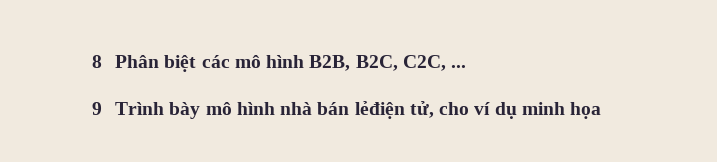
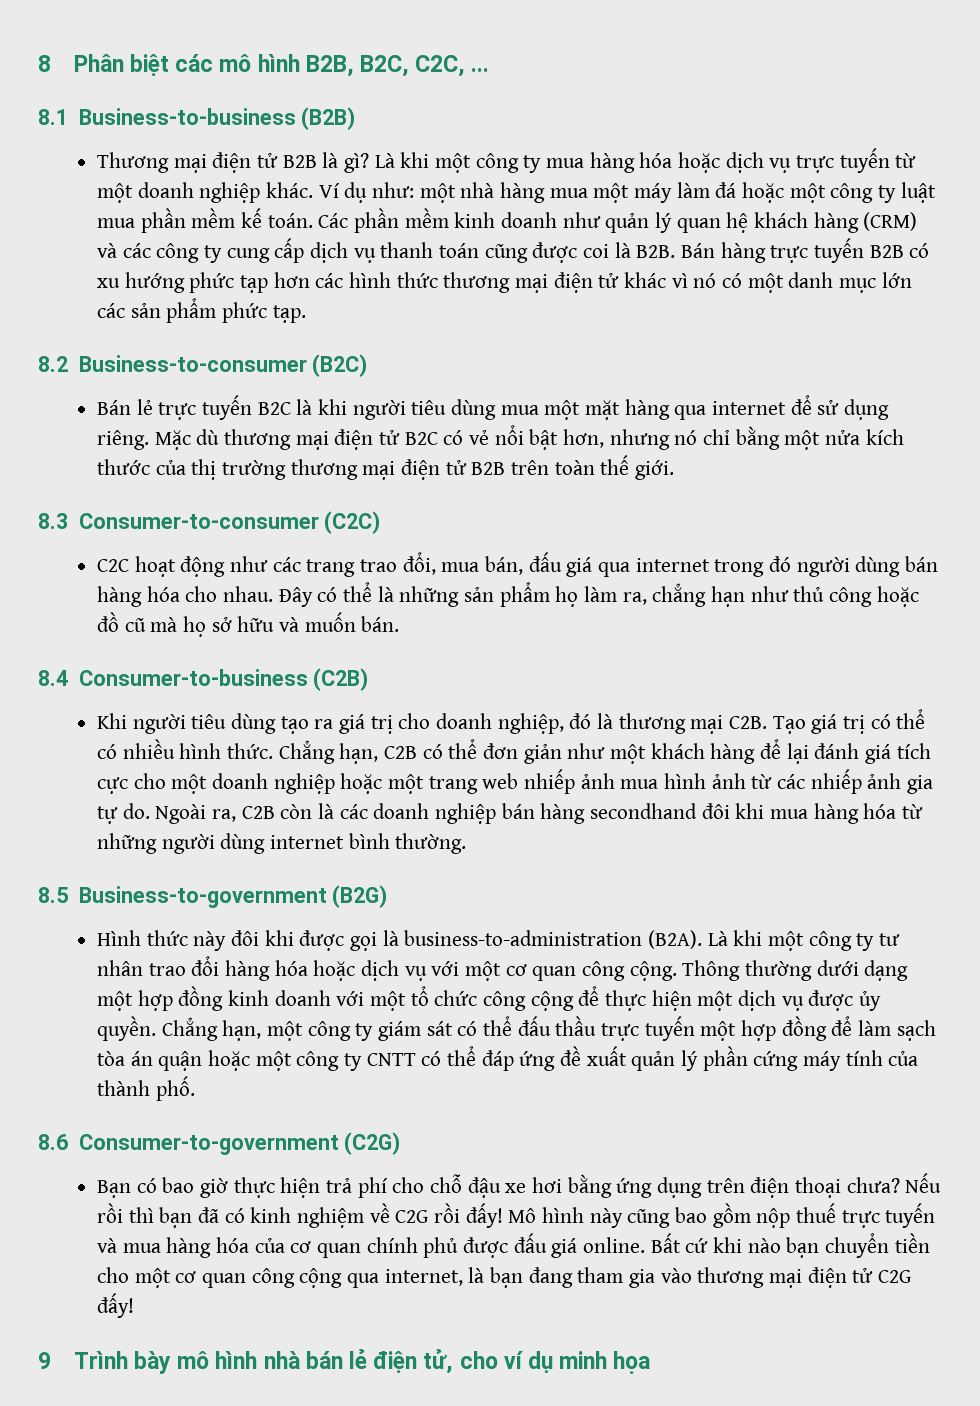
(467, 66) none -> [38,107,356,130] [96,148,917,173] [96,182,936,203] [96,208,918,233] [96,238,930,263] [96,272,912,293] [96,298,306,323] [38,354,368,377] [96,395,889,420] [96,425,904,450] [96,455,674,480] [38,511,381,534] [96,552,938,577] [96,582,919,607] [96,612,400,637] [38,668,369,691] [96,709,926,734] [96,739,931,764] [96,769,933,794] [96,803,923,824] [96,833,467,854] [38,885,388,908] [96,930,900,951] [96,956,909,981] [96,986,881,1011] [96,1016,936,1041] [96,1046,919,1071] [96,1076,195,1101] [38,1132,401,1155] [96,1173,942,1198] [96,1203,936,1228] [96,1233,930,1258] [96,1267,911,1288] [96,1293,134,1318] // 8.1 Business-to-business (B2B) // Thương mại điện tử B2B là gì? Là khi một công ty mua hàng hóa hoặc dịch vụ trực tuyến từ một doanh nghiệp khác. Ví dụ như: một nhà hàng mua một máy làm đá hoặc một công ty luật mua phần mềm kế toán. Các phần mềm kinh doanh như quản lý quan hệ khách hàng (CRM) và các công ty cung cấp dịch vụ thanh toán cũng được coi là B2B. Bán hàng trực tuyến B2B có xu hướng phức tạp hơn các hình thức thương mại điện tử khác vì nó có một danh mục lớn các sản phẩm phức tạp. // 8.2 Business-to-consumer (B2C) // Bán lẻ trực tuyến B2C là khi người tiêu dùng mua một mặt hàng qua internet để sử dụng riêng. Mặc dù thương mại điện tử B2C có vẻ nổi bật hơn, nhưng nó chỉ bằng một nửa kích thước của thị trường thương mại điện tử B2B trên toàn thế giới. // 8.3 Consumer-to-consumer (C2C) // C2C hoạt động như các trang trao đổi, mua bán, đấu giá qua internet trong đó người dùng bán hàng hóa cho nhau. Đây có thể là những sản phẩm họ làm ra, chẳng hạn như thủ công hoặc đồ cũ mà họ sở hữu và muốn bán. // 8.4 Consumer-to-business (C2B) // Khi người tiêu dùng tạo ra giá trị cho doanh nghiệp, đó là thương mại C2B. Tạo giá trị có thể có nhiều hình thức. Chẳng hạn, C2B có thể đơn giản như một khách hàng để lại đánh giá tích cực cho một doanh nghiệp hoặc một trang web nhiếp ảnh mua hình ảnh từ các nhiếp ảnh gia tự do. Ngoài ra, C2B còn là các doanh nghiệp bán hàng secondhand đôi khi mua hàng hóa từ những người dùng internet bình thường. // 8.5 Business-to-government (B2G) // Hình thức này đôi khi được gọi là business-to-administration (B2A). Là khi một công ty tư nhân trao đổi hàng hóa hoặc dịch vụ với một cơ quan công cộng. Thông thường dưới dạng một hợp đồng kinh doanh với một tổ chức công cộng để thực hiện một dịch vụ được ủy quyền. Chẳng hạn, một công ty giám sát có thể đấu thầu trực tuyến một hợp đồng để làm sạch tòa án quận hoặc một công ty CNTT có thể đáp ứng đề xuất quản lý phần cứng máy tính của thành phố. // 8.6 Consumer-to-government (C2G) // Bạn có bao giờ thực hiện trả phí cho chỗ đậu xe hơi bằng ứng dụng trên điện thoại chưa? Nếu rồi thì bạn đã có kinh nghiệm về C2G rồi đấy! Mô hình này cũng bao gồm nộp thuế trực tuyến và mua hàng hóa của cơ quan chính phủ được đấu giá online. Bất cứ khi nào bạn chuyển tiền cho một cơ quan công cộng qua internet, là bạn đang tham gia vào thương mại điện tử C2G đấy!
[354,101,405,119] lẻđiện -> [349,1349,418,1373] lẻ điện

